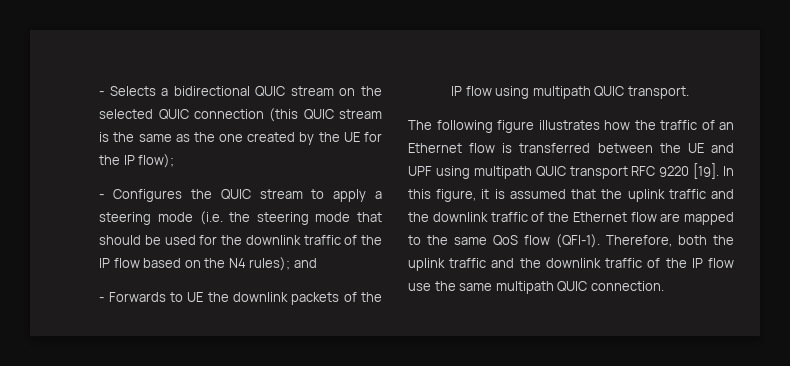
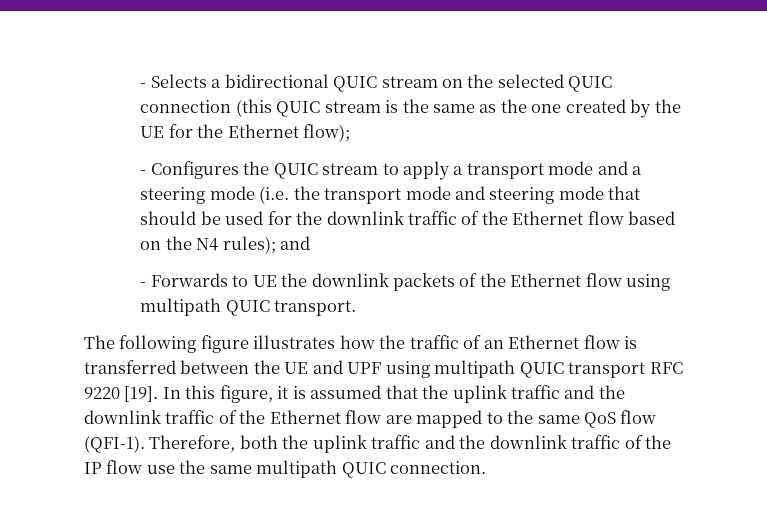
[123,155,135,165] IP -> [227,124,299,138] Ethernet
(382, 195) none -> [466,161,643,179] transport mode and a
(251, 217) none -> [324,186,485,204] transport mode and
[99,258,111,268] IP -> [512,211,584,225] Ethernet
[451,86,463,96] IP -> [510,273,582,287] Ethernet

